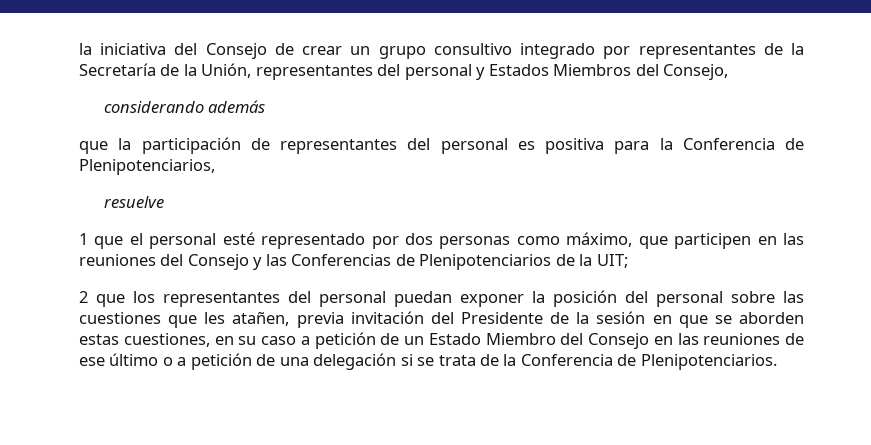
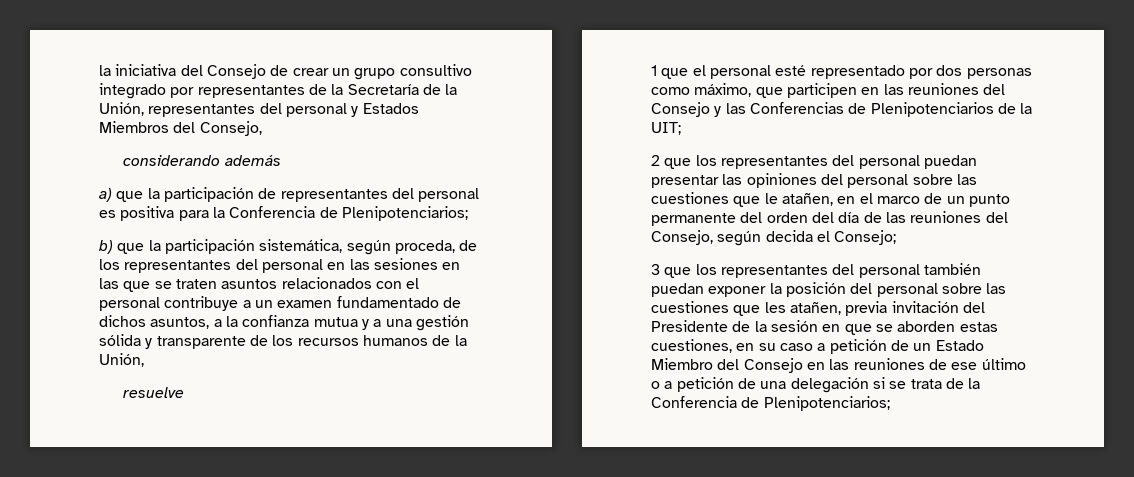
(266, 106) none -> [99,188,112,202] a)
[79,159,215,175] Plenipotenciarios, -> [341,206,468,221] [99,239,478,255] [99,258,461,273] [99,277,420,292] [99,296,461,311] [99,315,469,331] [99,334,467,349] [99,353,144,367] Plenipotenciarios; // b) que la participación sistemática, según proceda, de los representantes del personal en las sesiones en las que se traten asuntos relacionados con el personal contribuye a un examen fundamentado de dichos asuntos, a la confianza mutua y a una gestión sólida y transparente de los recursos humanos de la Unión,
(452, 299) none -> [651,173,977,188] [651,192,1010,207] [651,211,1008,226] [651,230,897,246] [651,263,981,278] [651,283,704,297] presentar las opiniones del personal sobre las cuestiones que le atañen, en el marco de un punto permanente del orden del día de las reuniones del Consejo, según decida el Consejo; // 3 que los representantes del personal también puedan
[640,354,777,370] Plenipotenciarios. -> [763,396,890,411] Plenipotenciarios;

